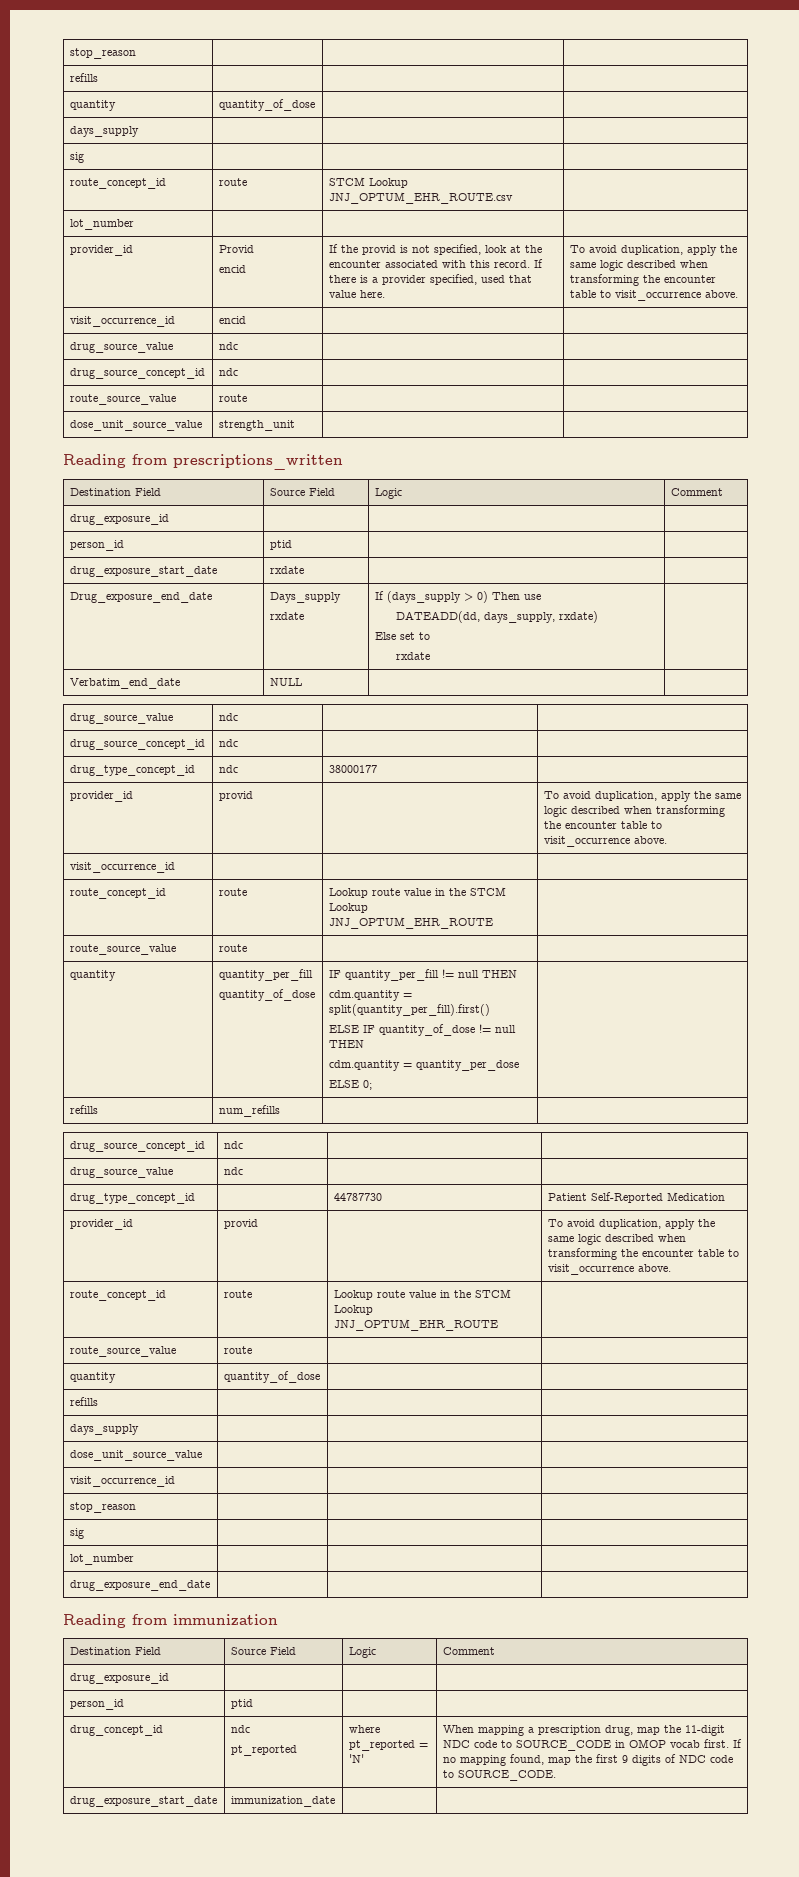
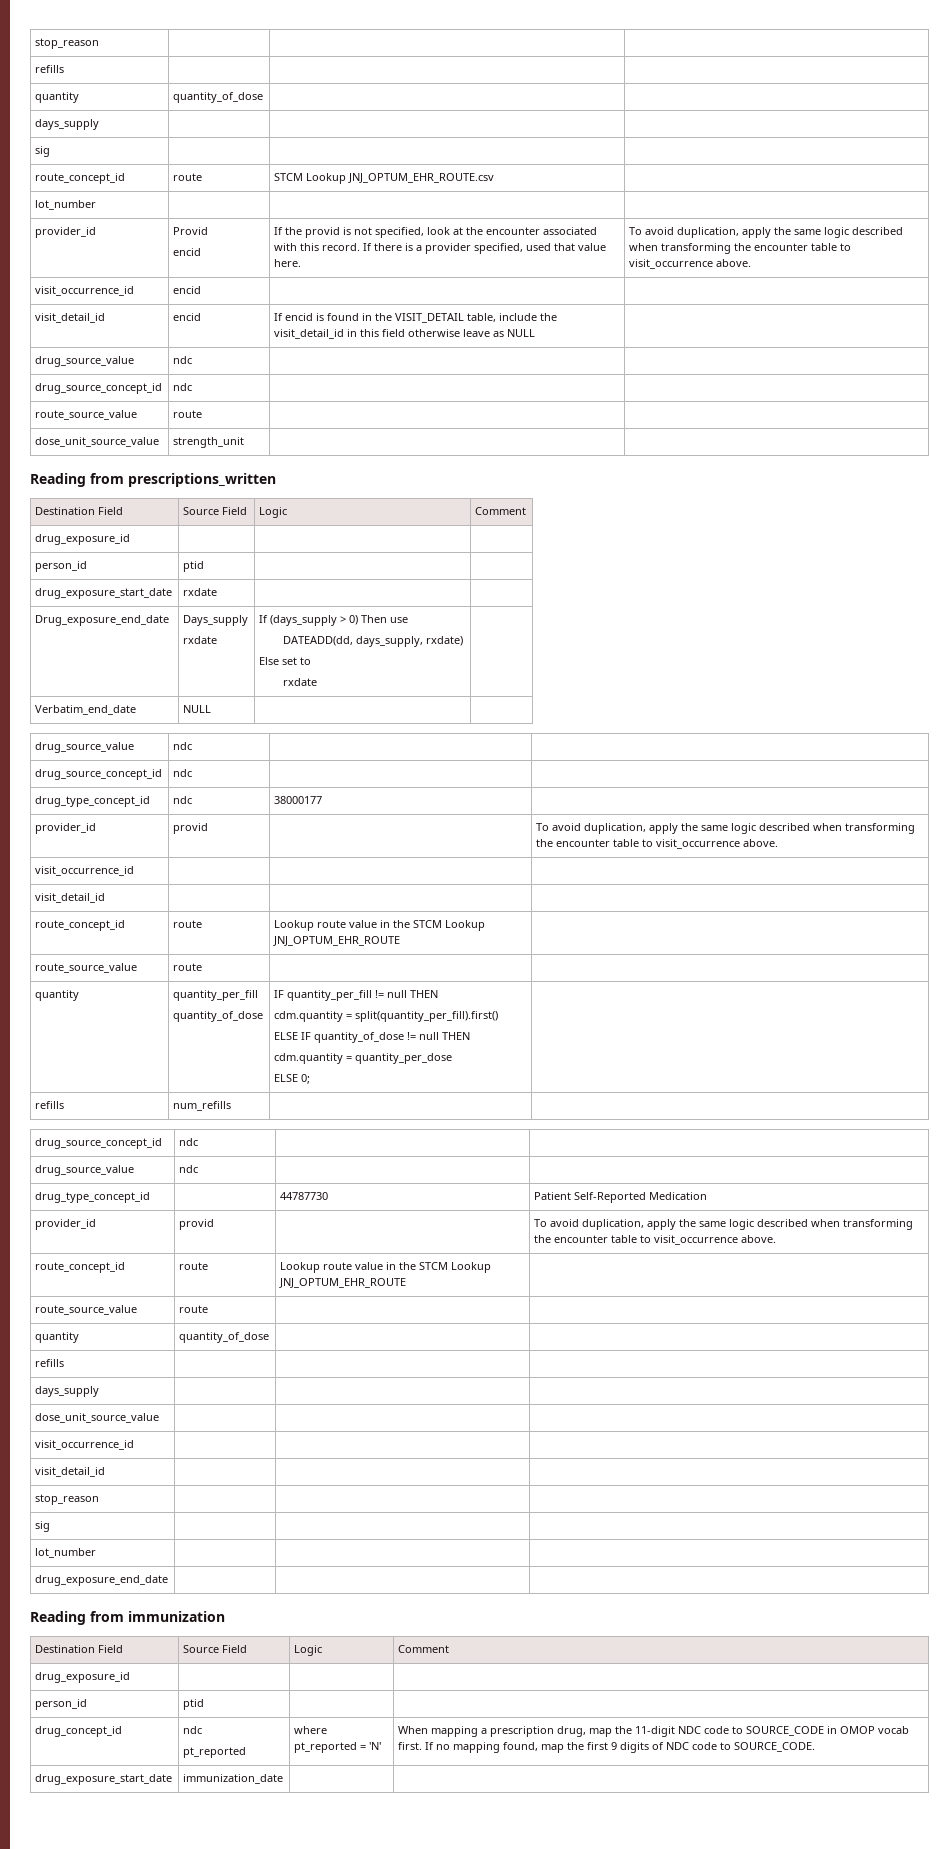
(246, 320) none -> [35,313,106,323] [173,313,202,321] [274,313,558,323] [274,329,536,339] // visit_detail_id | encid | If encid is found in the VISIT_DETAIL table, include the visit_detail_id in this field otherwise leave as NULL |
(175, 867) none -> [35,893,106,903] // visit_detail_id | | |
(175, 1481) none -> [35,1467,106,1477] // visit_detail_id | | |

